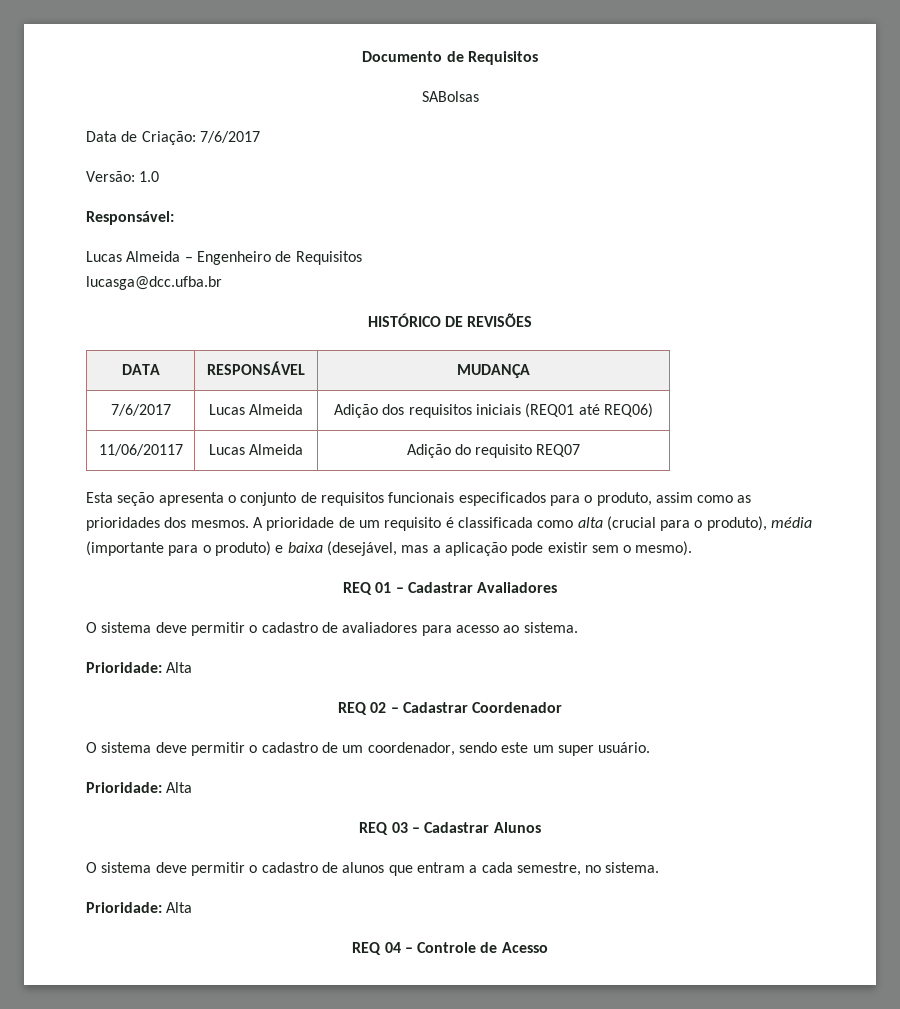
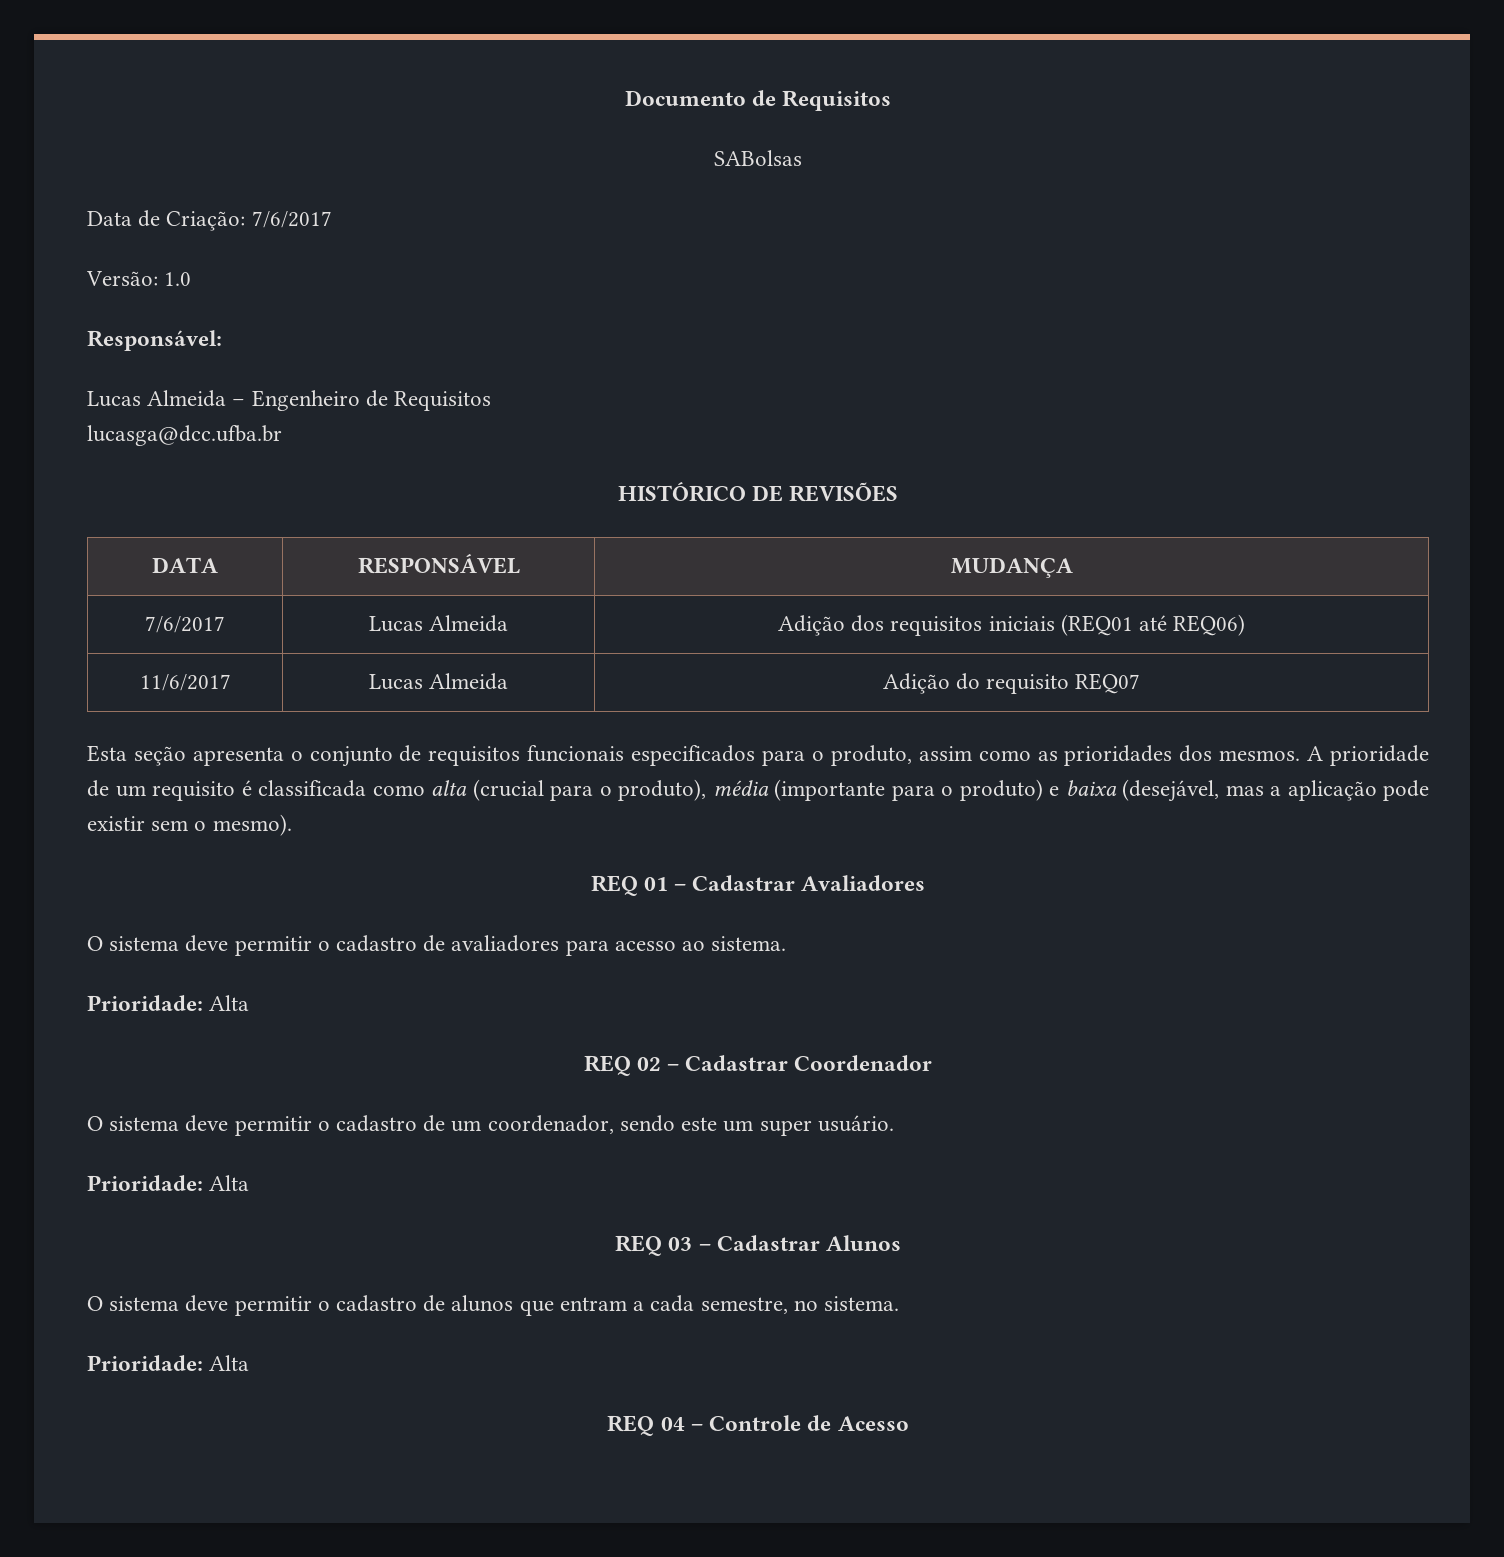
[98,444,183,456] 11/06/20117 -> [139,674,231,691] 11/6/2017

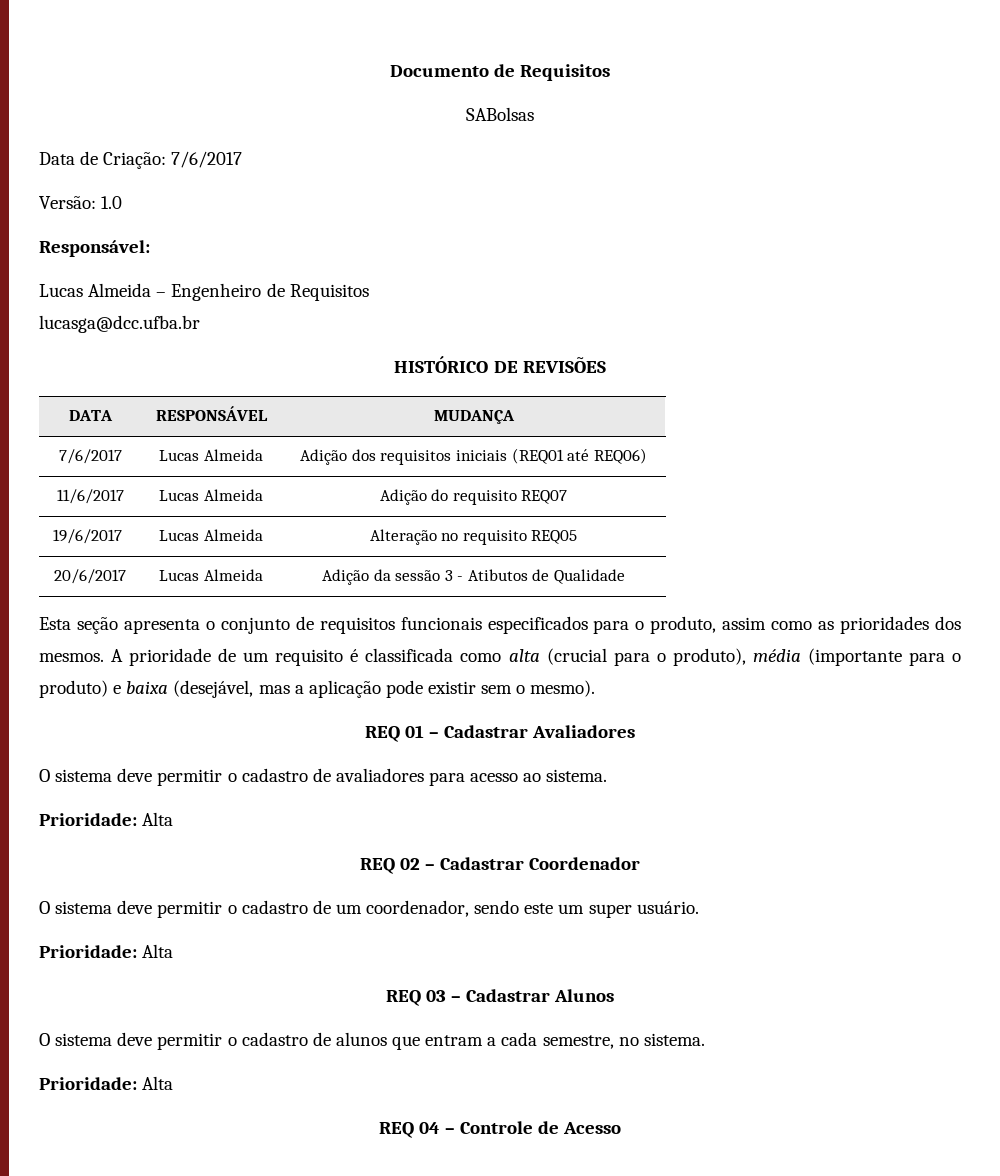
(1141, 683) none -> [53,529,123,544] [159,529,263,541] [369,529,578,545] [54,569,126,584] [159,569,263,581] [321,569,626,585] // 19/6/2017 | Lucas Almeida | Alteração no requisito REQ05 // 20/6/2017 | Lucas Almeida | Adição da sessão 3 - Atibutos de Qualidade

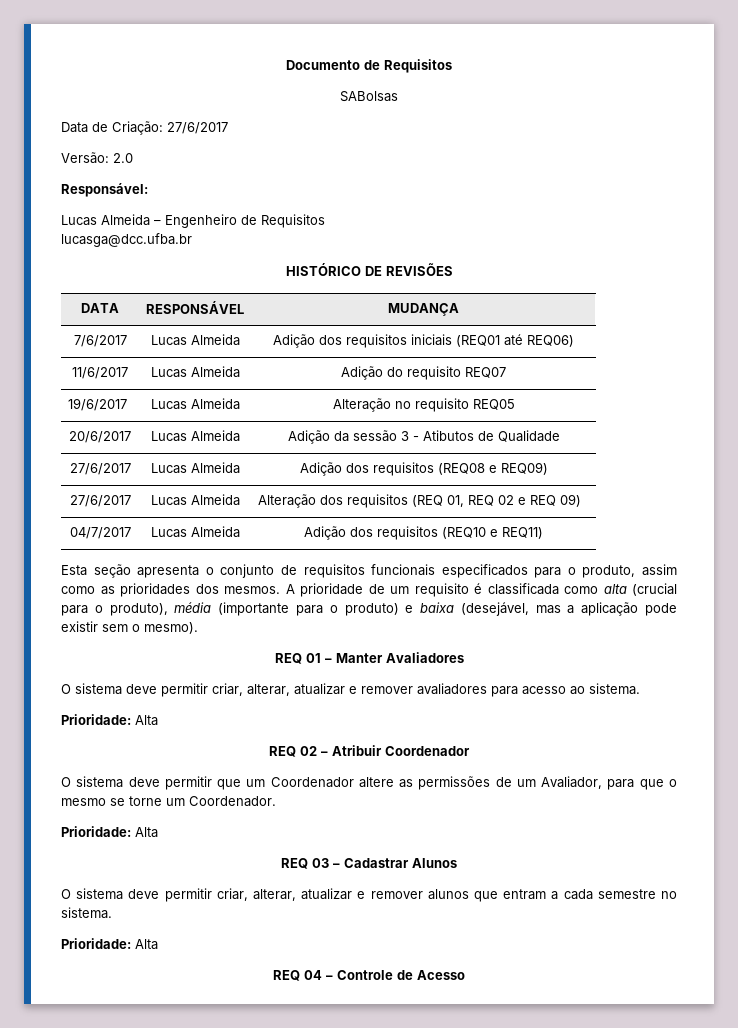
[171,151,243,168] 7/6/2017 -> [167,122,228,134] 27/6/2017
[101,196,123,209] 1.0 -> [113,153,133,163] 2.0
(626, 576) none -> [69,463,131,475] [150,462,240,474] [299,462,548,476] [69,495,131,507] [150,494,240,506] [258,494,582,508] [69,527,131,539] [150,526,240,538] [304,526,543,540] // 27/6/2017 | Lucas Almeida | Adição dos requisitos (REQ08 e REQ09) // 27/6/2017 | Lucas Almeida | Alteração dos requisitos (REQ 01, REQ 02 e REQ 09) // 04/7/2017 | Lucas Almeida | Adição dos requisitos (REQ10 e REQ11)
[444,725,529,738] Cadastrar -> [335,653,383,663] Manter
[227,768,331,782] o cadastro de -> [212,683,413,696] criar, alterar, atualizar e remover
[440,857,525,870] Cadastrar -> [332,745,382,756] Atribuir
[227,900,699,918] o cadastro de um coordenador, sendo este um super usuário. -> [217,776,677,790] [61,796,276,807] que um Coordenador altere as permissões de um Avaliador, para que o mesmo se torne um Coordenador.
[227,1032,331,1046] o cadastro de -> [216,888,423,901] criar, alterar, atualizar e remover
[542,1035,614,1049] semestre, -> [597,889,656,899] semestre

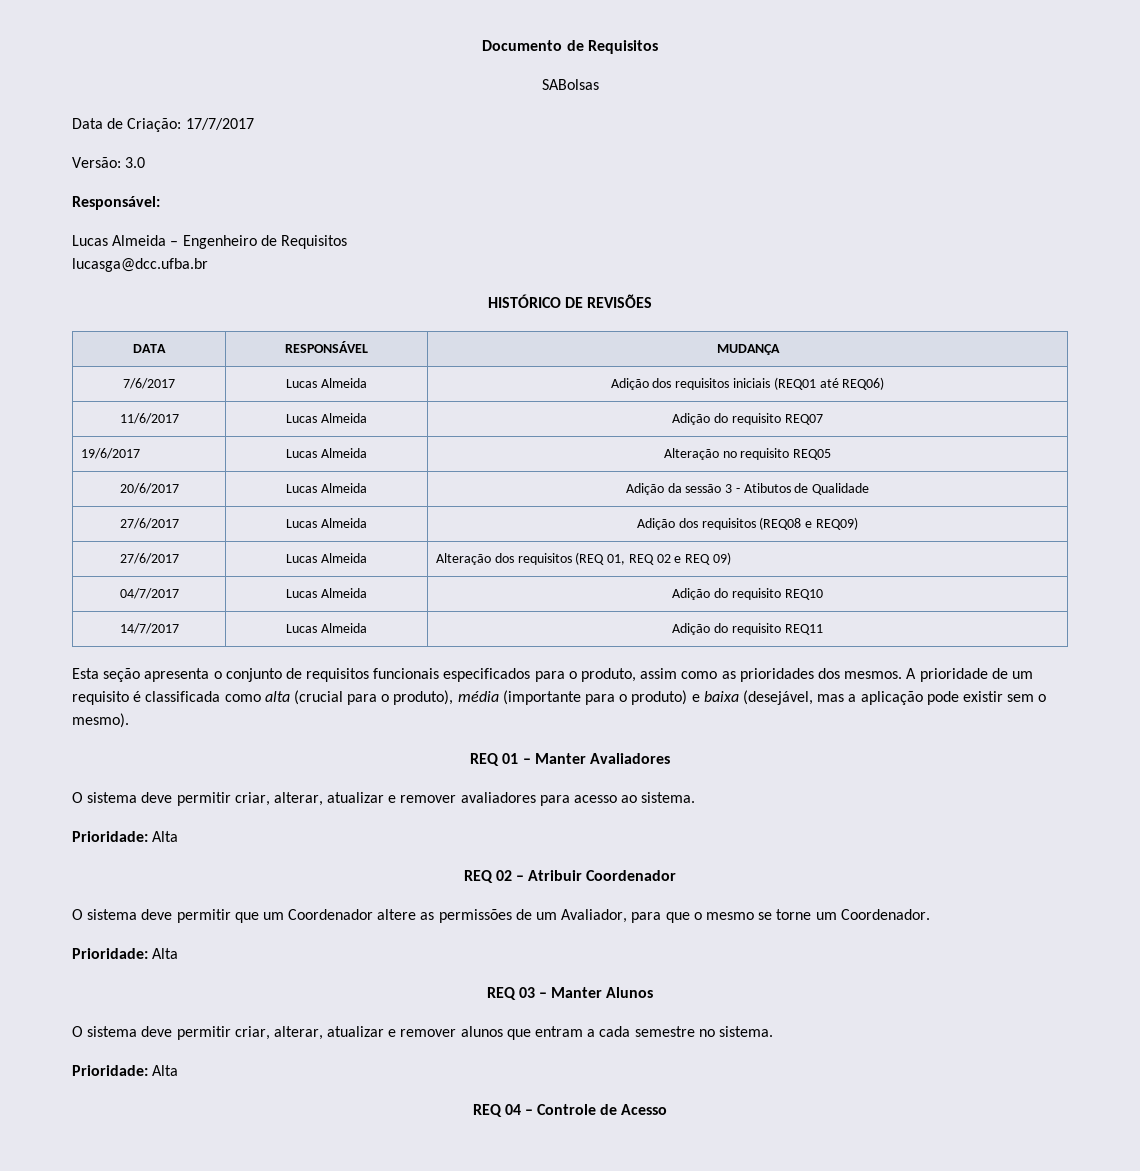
[167,122,228,134] 27/6/2017 -> [185,118,254,130] 17/7/2017
[113,153,133,163] 2.0 -> [125,157,146,168] 3.0
[350,526,543,540] dos requisitos (REQ10 e REQ11) -> [714,588,823,600] [119,623,179,634] [286,623,367,633] [672,623,823,635] do requisito REQ10 // 14/7/2017 | Lucas Almeida | Adição do requisito REQ11
[344,858,409,868] Cadastrar -> [551,987,603,998] Manter

